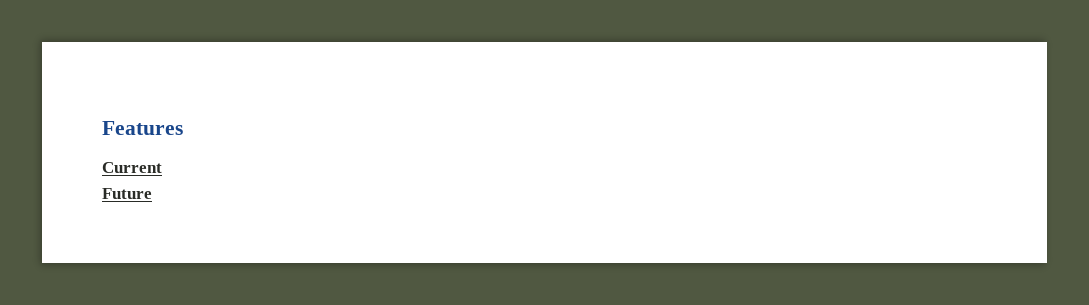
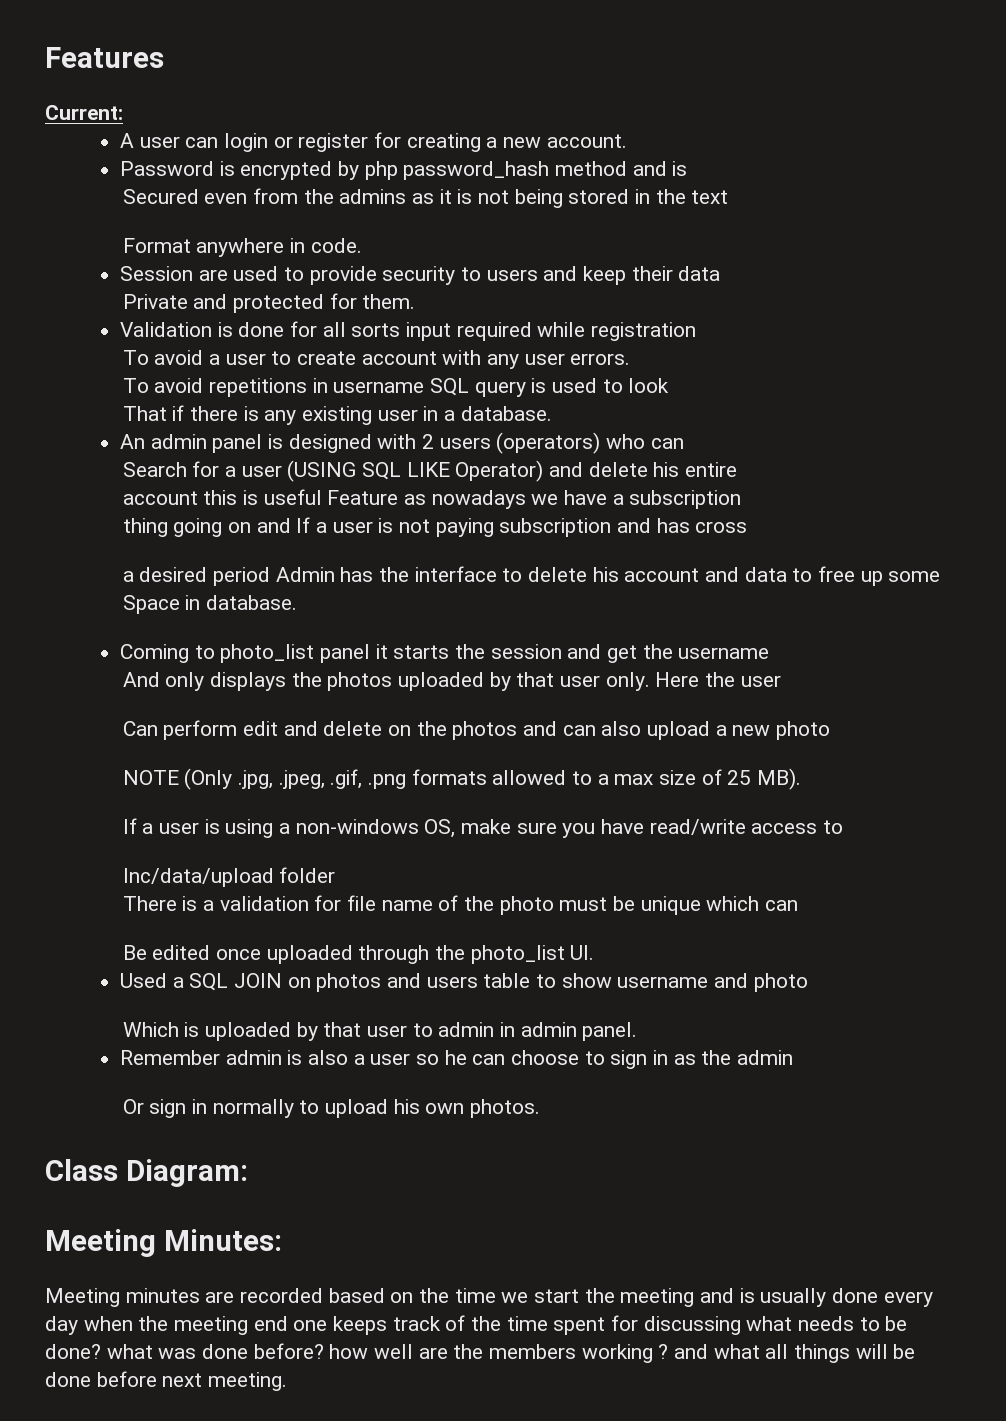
[102,162,162,173] [102,188,152,199] Current // Future -> [45,105,123,120] [119,132,627,152] [119,161,688,180] [122,188,729,208] [122,238,362,257] [119,266,721,285] [122,293,416,313] [119,321,696,341] [122,350,631,369] [122,378,670,397] [122,405,552,425] [119,432,684,454] [122,460,737,482] [122,489,742,509] [122,517,748,537] [122,566,941,586] [122,595,297,614] [119,644,770,663] [122,672,781,691] [122,720,830,740] [122,768,801,790] [122,818,843,838] [122,867,336,887] [122,895,798,915] [122,945,595,964] [119,973,808,992] [122,1022,638,1041] [119,1050,793,1069] [122,1099,540,1118] [45,1159,248,1187] [45,1229,282,1257] [45,1288,933,1307] [45,1315,908,1335] [45,1343,916,1363] [45,1371,288,1391] Current: // A user can login or register for creating a new account. // Password is encrypted by php password_hash method and is // Secured even from the admins as it is not being stored in the text // Format anywhere in code. // Session are used to provide security to users and keep their data // Private and protected for them. // Validation is done for all sorts input required while registration // To avoid a user to create account with any user errors. // To avoid repetitions in username SQL query is used to look // That if there is any existing user in a database. // An admin panel is designed with 2 users (operators) who can // Search for a user (USING SQL LIKE Operator) and delete his entire // account this is useful Feature as nowadays we have a subscription // thing going on and If a user is not paying subscription and has cross // a desired period Admin has the interface to delete his account and data to free up some Space in database. // Coming to photo_list panel it starts the session and get the username // And only displays the photos uploaded by that user only. Here the user // Can perform edit and delete on the photos and can also upload a new photo // NOTE (Only .jpg, .jpeg, .gif, .png formats allowed to a max size of 25 MB). // If a user is using a non-windows OS, make sure you have read/write access to // Inc/data/upload folder // There is a validation for file name of the photo must be unique which can // Be edited once uploaded through the photo_list UI. // Used a SQL JOIN on photos and users table to show username and photo // Which is uploaded by that user to admin in admin panel. // Remember admin is also a user so he can choose to sign in as the admin // Or sign in normally to upload his own photos. // Class Diagram: // Meeting Minutes: // Meeting minutes are recorded based on the time we start the meeting and is usually done every day when the meeting end one keeps track of the time spent for discussing what needs to be done? what was done before? how well are the members working ? and what all things will be done before next meeting.

